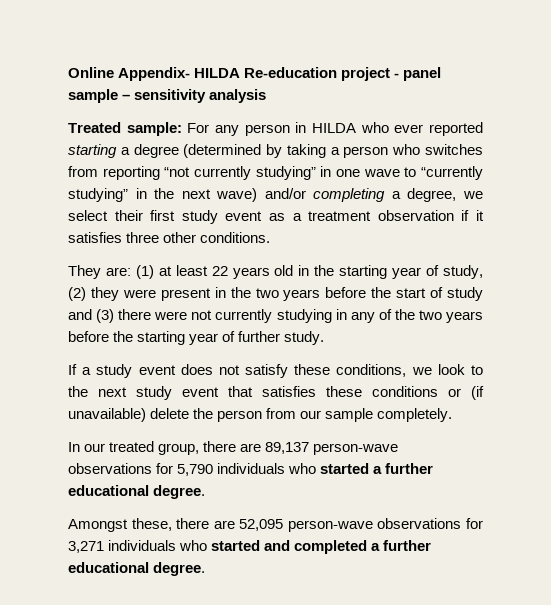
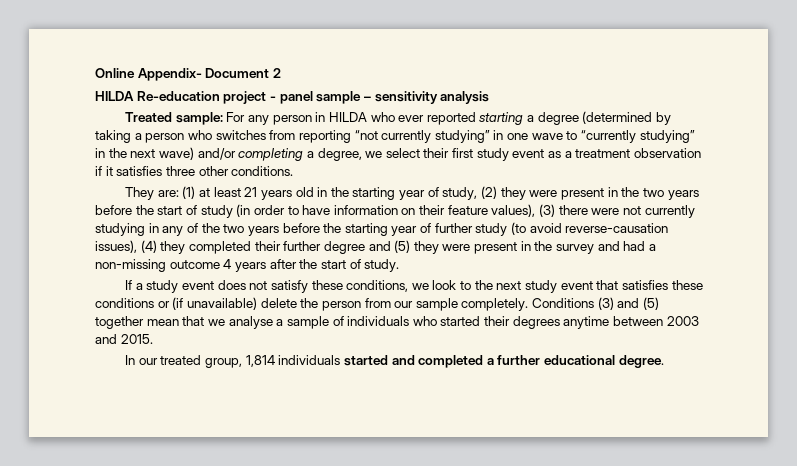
(191, 74) none -> [205,68,281,78] Document 2 //
[211,266,228,276] 22 -> [244,187,258,197] 21
[68,309,92,320] and -> [236,204,536,217] (in order to have information on their feature values),
(281, 336) none -> [475,222,669,236] [95,240,656,254] [95,259,361,272] study (to avoid reverse-causation issues), (4) they completed their further degree and (5) they were present in the survey and had a non-missing outcome 4 years after the start of
[68,441,399,455] [68,463,434,476] [68,485,206,499] [68,518,483,532] [68,540,208,553] // In our treated group, there are 89,137 person-wave observations for 5,790 individuals who started a further educational degree. // Amongst these, there are 52,095 person-wave observations for 3,271 individuals who -> [532,297,660,310] [95,316,699,329] [95,334,153,344] [125,355,341,368] Conditions (3) and (5) together mean that we analyse a sample of individuals who started their degrees anytime between 2003 and 2015. // In our treated group, 1,814 individuals

